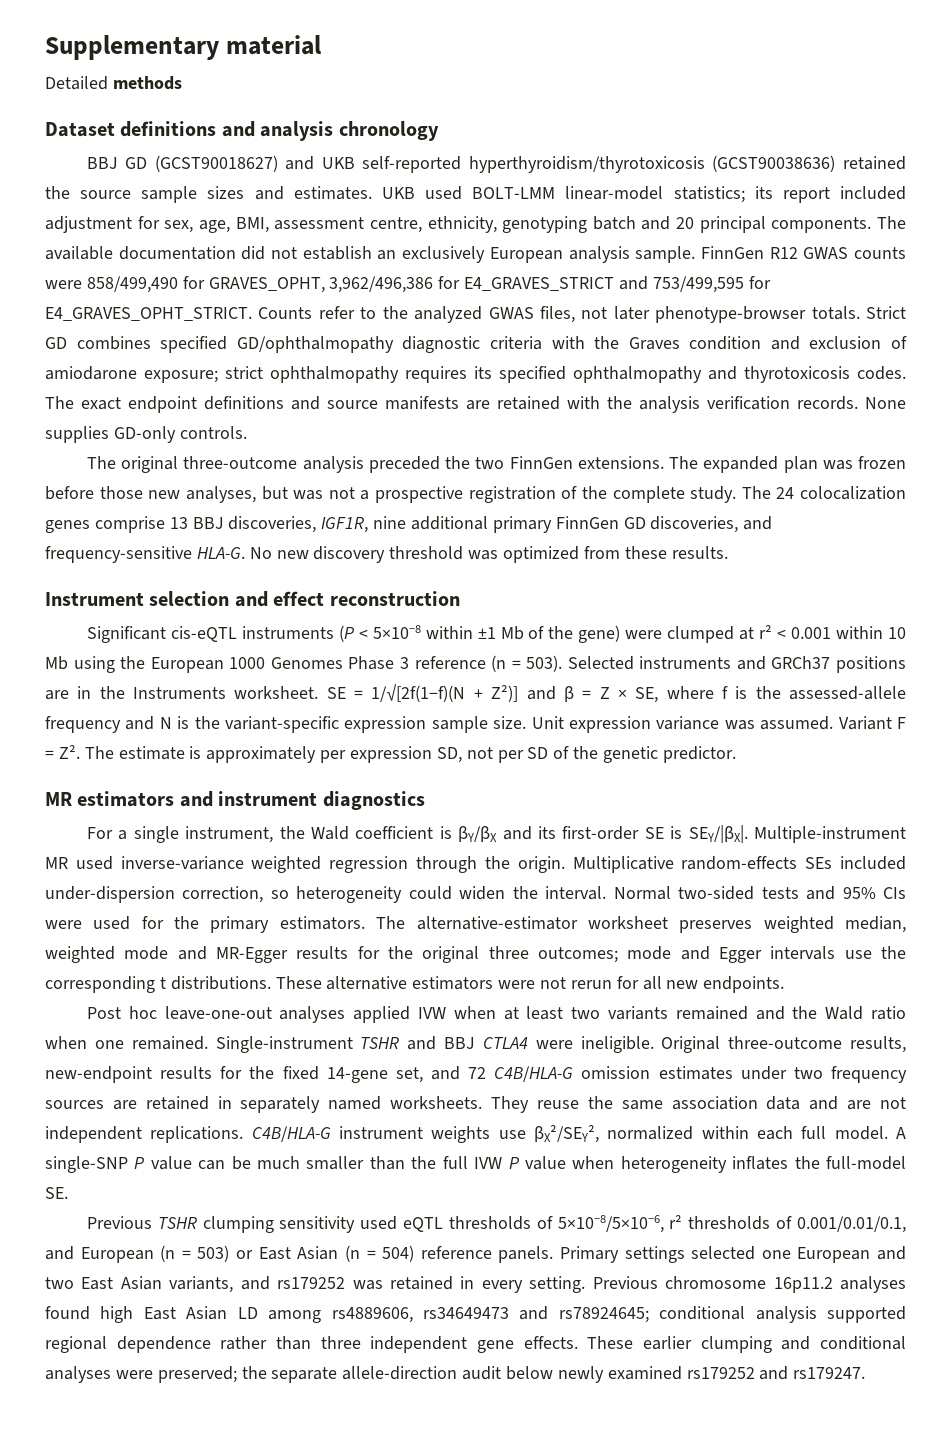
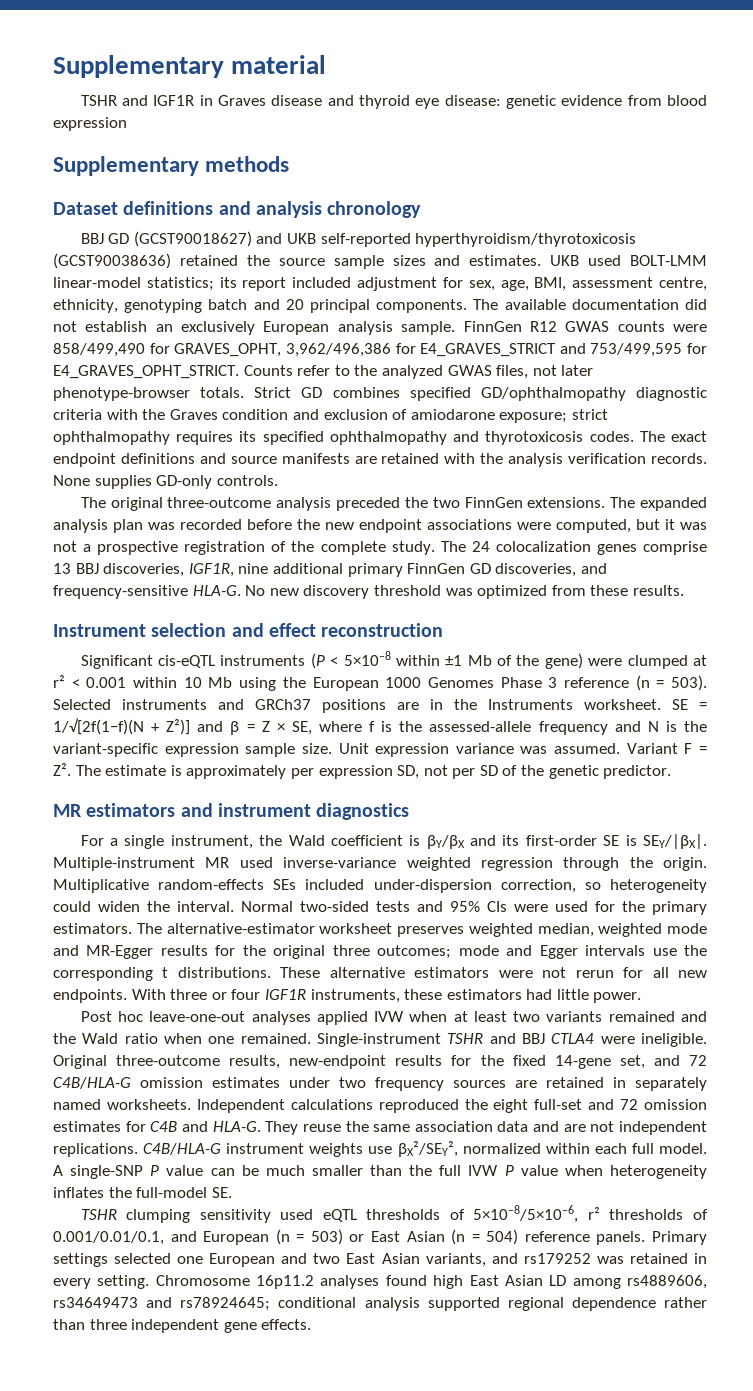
[45,76,108,90] Detailed -> [80,95,707,109] [53,117,127,131] [53,156,199,176] TSHR and IGF1R in Graves disease and thyroid eye disease: genetic evidence from blood expression // Supplementary
(779, 464) none -> [53,519,108,533] analysis
[858,456,906,469] [45,486,288,503] frozen before those new analyses, but -> [180,519,675,533] recorded before the new endpoint associations were computed, but it
(785, 984) none -> [131,989,642,1003] With three or four IGF1R instruments, these estimators had little power.
(483, 1102) none -> [196,1099,707,1113] [53,1121,261,1132] Independent calculations reproduced the eight full-set and 72 omission estimates for C4B and HLA-G.
[86,1216,152,1229] Previous -> (232, 1192) none
[592,1276,767,1289] Previous chromosome -> [155,1275,250,1286] Chromosome
[587,1336,906,1353] [45,1366,866,1383] These earlier clumping and conditional analyses were preserved; the separate allele-direction audit below newly examined rs179252 and rs179247. -> (312, 1324) none

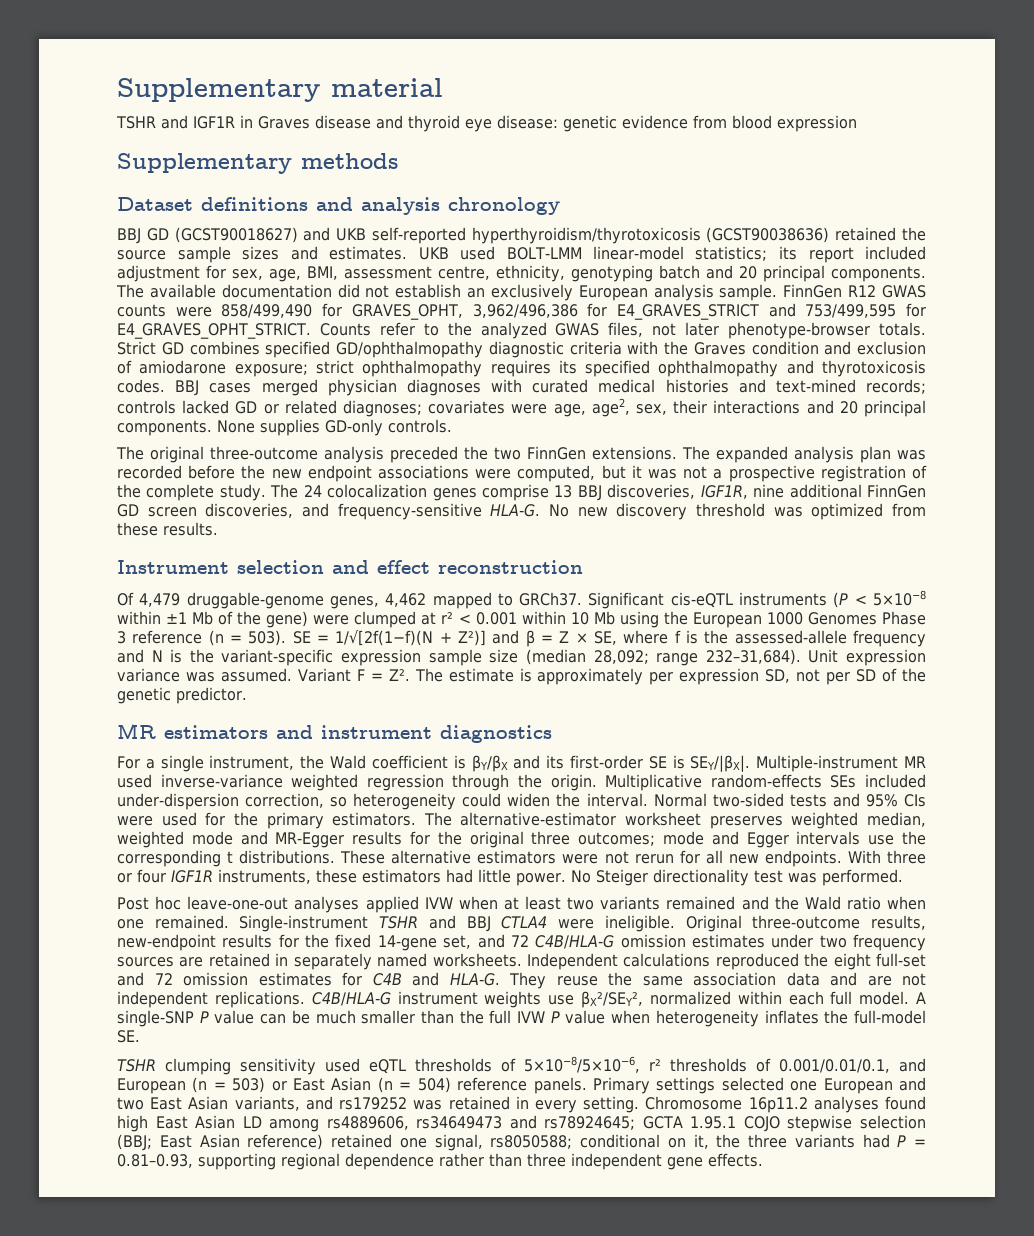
[639,431,707,442] [53,453,708,467] The exact endpoint definitions and source manifests are retained with the analysis verification records. -> [175,379,926,396] [117,398,927,417] [117,420,212,436] BBJ cases merged physician diagnoses with curated medical histories and text-mined records; controls lacked GD or related diagnoses; covariates were age, age2, sex, their interactions and 20 principal components.
[347,563,403,577] primary -> (862, 491) none
(491, 568) none -> [147,507,197,517] screen
(444, 630) none -> [117,592,583,609] Of 4,479 druggable-genome genes, 4,462 mapped to GRCh37.
[53,699,661,713] Selected instruments and GRCh37 positions are in the Instruments worksheet. -> (287, 638) none
[301,743,332,754] size. -> [489,649,801,666] size (median 28,092; range 232–31,684).
(642, 997) none -> [570,869,903,886] No Steiger directionality test was performed.
[278,1297,500,1311] conditional analysis supported -> [642,1115,926,1132] [117,1134,926,1151] [117,1153,276,1170] GCTA 1.95.1 COJO stepwise selection (BBJ; East Asian reference) retained one signal, rs8050588; conditional on it, the three variants had P = 0.81–0.93, supporting

